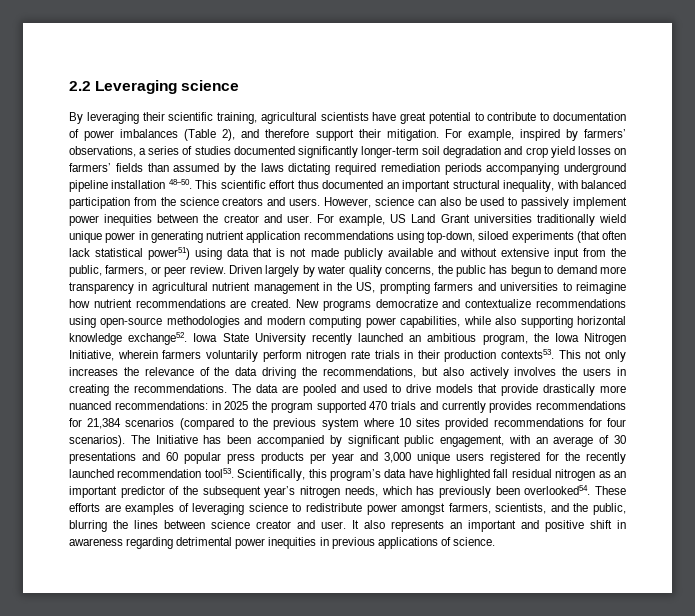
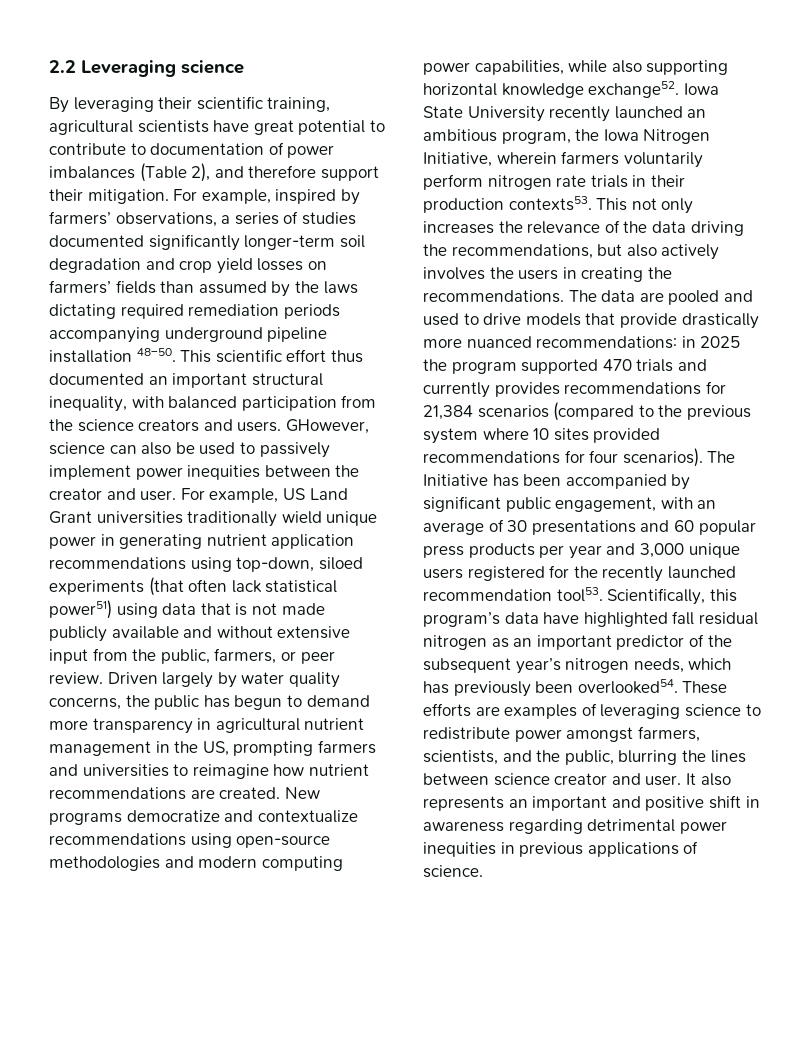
[324,197,372,208] However, -> [285,419,369,434] GHowever,

